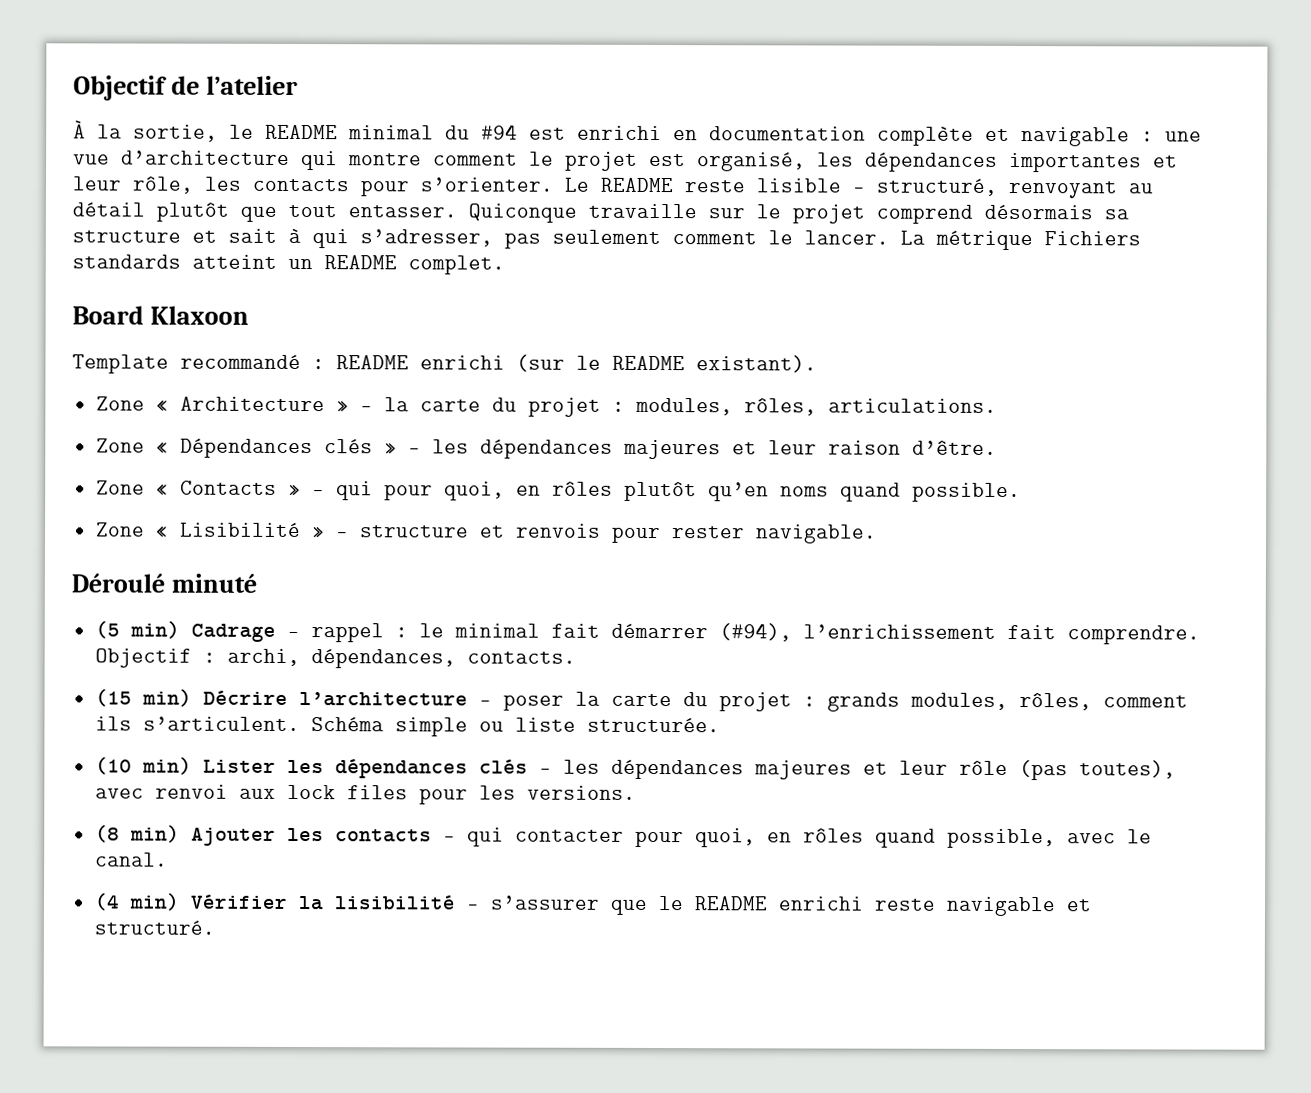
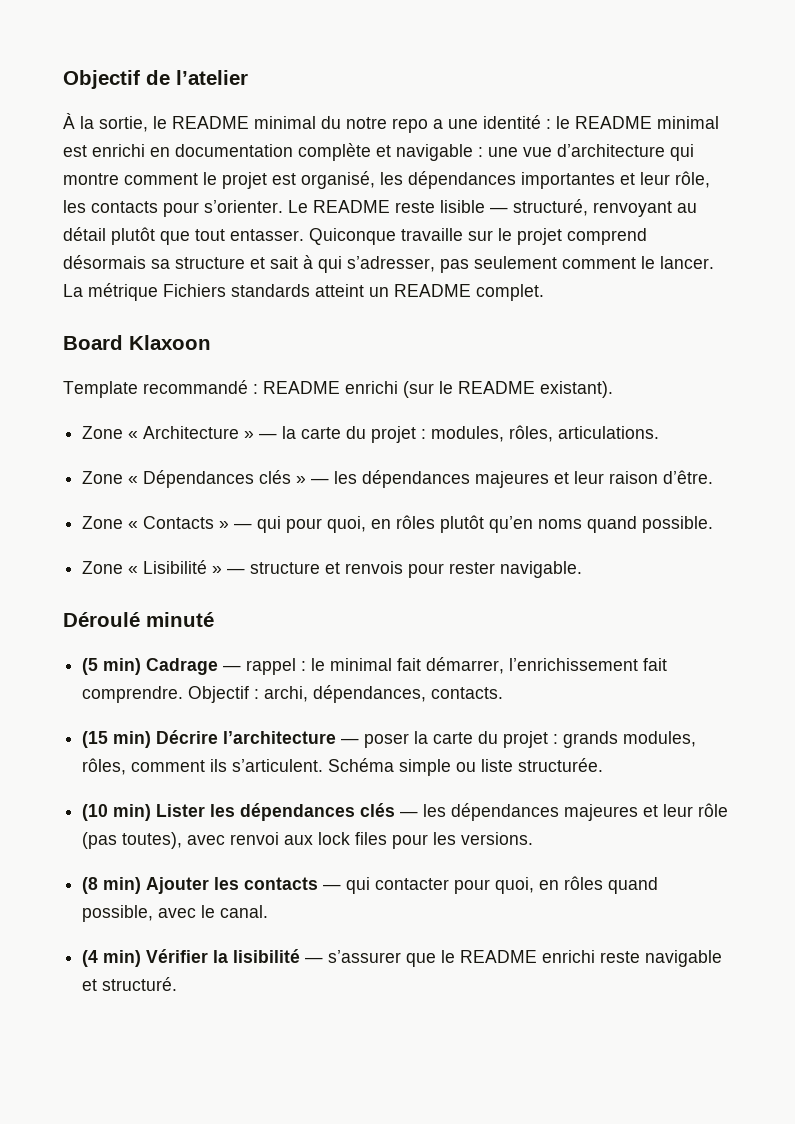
[481,124,518,140] #94 -> [346,115,719,133] notre repo a une identité : le README minimal
[610,623,792,642] démarrer (#94), -> [426,657,505,674] démarrer,

